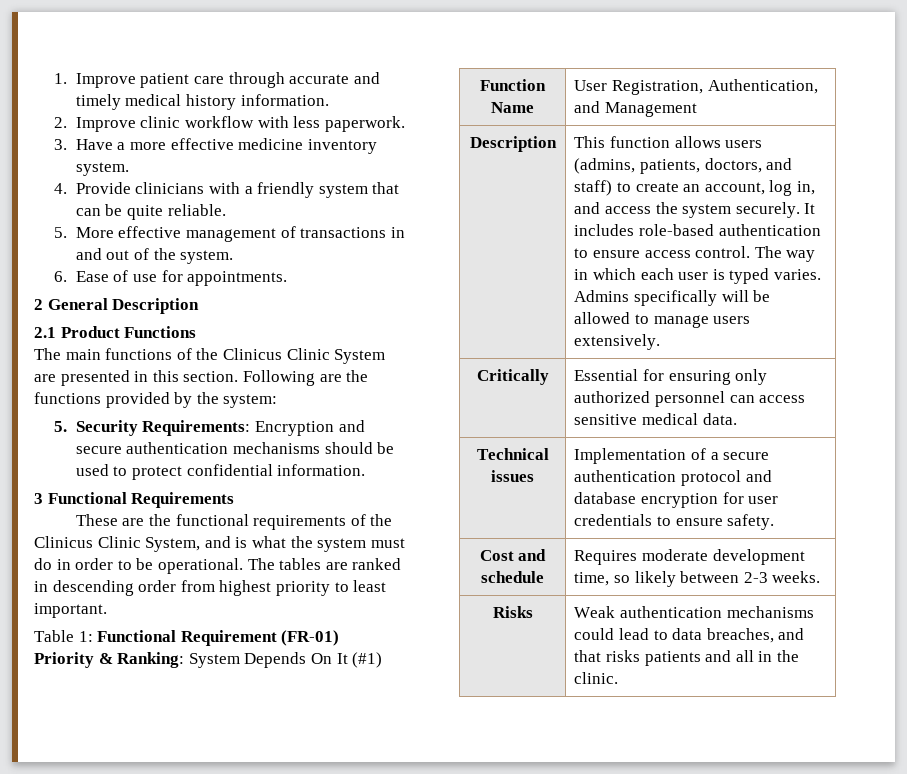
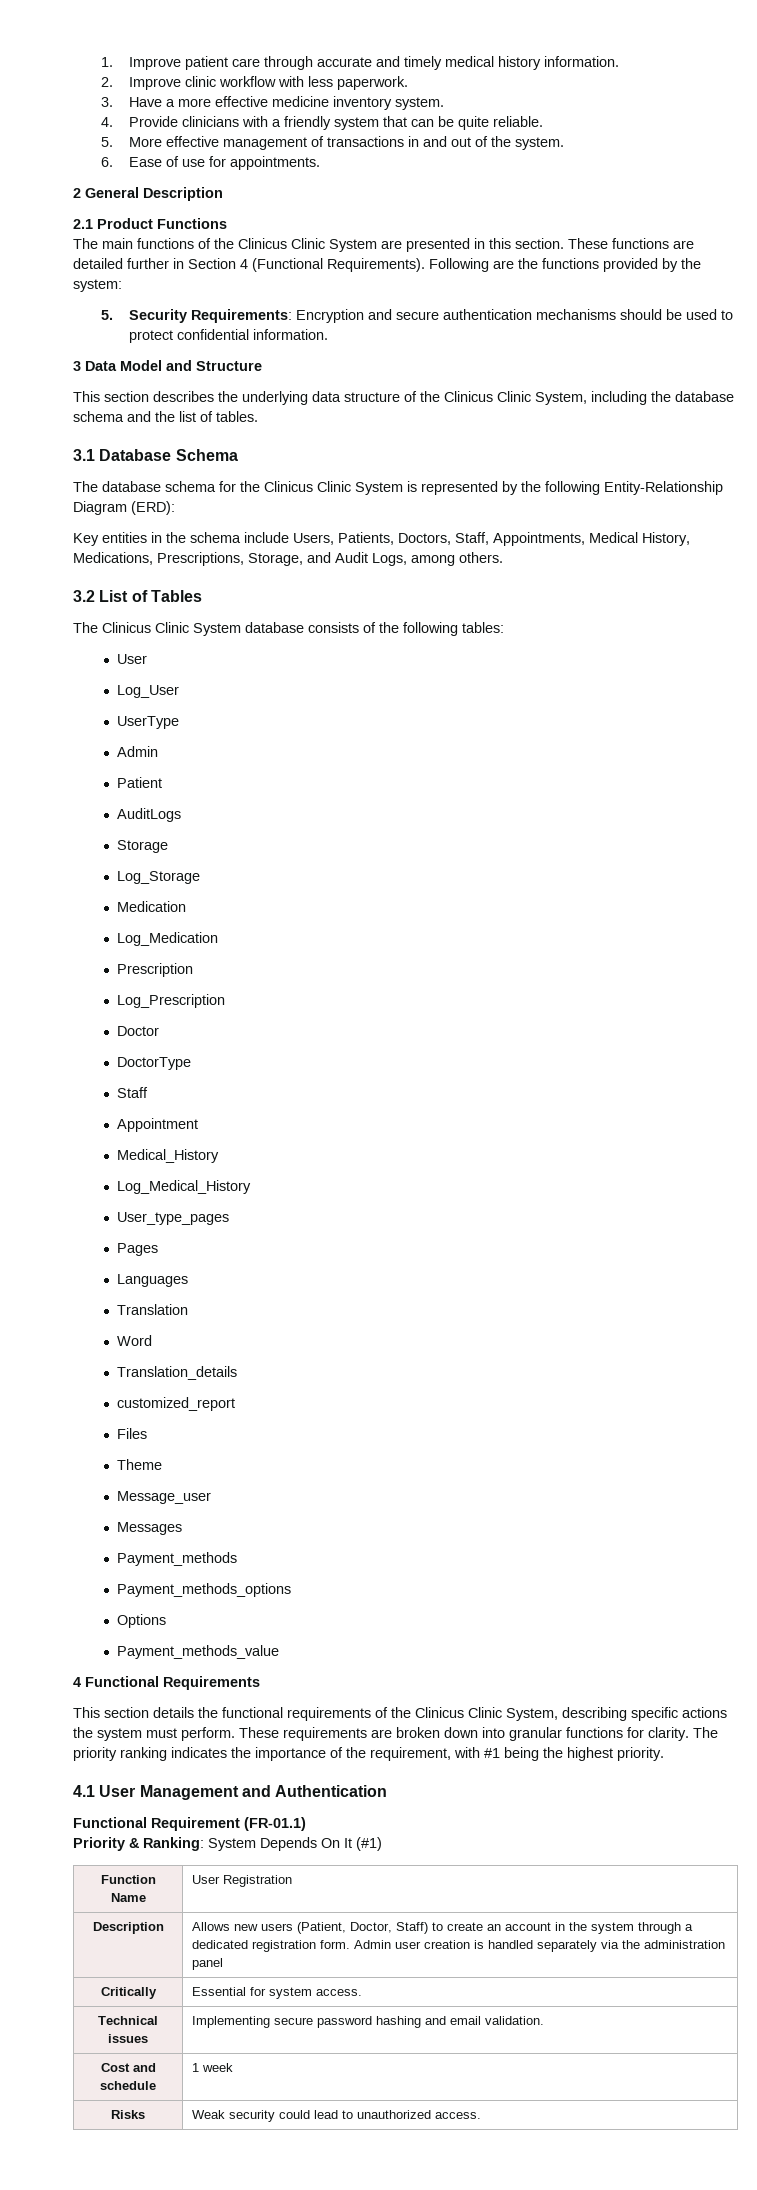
(239, 376) none -> [568,238,694,249] [73,258,425,272] These functions are detailed further in Section 4 (Functional Requirements).
(43, 498) none -> [85,360,262,371] [73,391,734,405] [73,411,258,422] [73,449,238,461] [73,481,723,495] [73,501,175,515] [73,532,690,546] [73,552,503,566] [73,590,202,602] [73,622,504,636] [117,654,148,664] [117,685,180,698] [117,716,180,729] [117,746,159,757] [117,777,163,788] [117,808,182,822] [117,840,169,853] [117,871,201,884] [117,901,187,912] [117,932,219,946] [117,963,194,977] [117,994,226,1008] [117,1026,160,1036] [117,1057,192,1070] [117,1087,149,1098] [117,1118,199,1132] [117,1149,220,1163] [117,1180,252,1194] [117,1212,230,1225] [117,1243,159,1256] [117,1274,189,1287] [117,1304,189,1315] [117,1335,153,1346] [117,1366,238,1380] [117,1397,236,1411] [117,1428,148,1439] [117,1459,163,1470] [117,1491,212,1504] [117,1522,183,1535] [117,1552,238,1566] [117,1583,292,1597] [117,1614,167,1628] [117,1645,280,1659] [73,1677,81,1687] Data Model and Structure // This section describes the underlying data structure of the Clinicus Clinic System, including the database schema and the list of tables. // 3.1 Database Schema // The database schema for the Clinicus Clinic System is represented by the following Entity-Relationship Diagram (ERD): // Key entities in the schema include Users, Patients, Doctors, Staff, Appointments, Medical History, Medications, Prescriptions, Storage, and Audit Logs, among others. // 3.2 List of Tables // The Clinicus Clinic System database consists of the following tables: // User // Log_User // UserType // Admin // Patient // AuditLogs // Storage // Log_Storage // Medication // Log_Medication // Prescription // Log_Prescription // Doctor // DoctorType // Staff // Appointment // Medical_History // Log_Medical_History // User_type_pages // Pages // Languages // Translation // Word // Translation_details // customized_report // Files // Theme // Message_user // Messages // Payment_methods // Payment_methods_options // Options // Payment_methods_value // 4
[75,514,145,526] These are -> [73,1707,194,1718] This section details
[204,536,405,552] [34,558,402,574] [34,580,387,596] [34,603,107,618] [34,630,93,642] and is what the system must do in order to be operational. The tables are ranked in descending order from highest priority to least important. // Table 1: -> [562,1707,727,1721] [73,1727,718,1741] [73,1747,664,1761] [73,1785,388,1800] describing specific actions the system must perform. These requirements are broken down into granular functions for clarity. The priority ranking indicates the importance of the requirement, with #1 being the highest priority. // 4.1 User Management and Authentication //
[281,630,340,646] (FR-01) -> [244,1817,306,1831] (FR-01.1)
[612,79,818,95] [574,101,698,117] [469,136,557,152] [574,136,763,148] [574,158,793,174] [574,180,815,196] [574,202,816,218] [574,224,821,236] [574,246,816,262] [574,268,821,284] [574,290,771,306] [574,312,751,328] [574,334,661,350] [476,369,549,385] [574,369,768,385] [574,391,806,407] [574,413,737,425] [476,448,549,460] [491,470,534,482] [574,448,770,464] [574,470,772,486] [574,492,779,508] [574,514,775,530] [479,549,547,561] [481,571,544,583] [574,549,805,565] [574,571,821,587] Registration, Authentication, and Management // Description | This function allows users (admins, patients, doctors, and staff) to create an account, log in, and access the system securely. It includes role-based authentication to ensure access control. The way in which each user is typed varies. Admins specifically will be allowed to manage users extensively. // Critically | Essential for ensuring only authorized personnel can access sensitive medical data. // Technical issues | Implementation of a secure authentication protocol and database encryption for user credentials to ensure safety. // Cost and schedule | Requires moderate development time, so likely between 2-3 weeks. -> [222,1875,292,1887] [92,1922,164,1934] [191,1922,693,1934] [191,1940,725,1952] [191,1958,223,1970] [100,1987,157,1999] [191,1987,362,1999] [98,2016,158,2025] [108,2034,148,2043] [191,2016,544,2028] [100,2063,156,2072] [100,2081,156,2090] [191,2063,233,2072] Registration // Description | Allows new users (Patient, Doctor, Staff) to create an account in the system through a dedicated registration form. Admin user creation is handled separately via the administration panel // Critically | Essential for system access. // Technical issues | Implementing secure password hashing and email validation. // Cost and schedule | 1 week
[620,606,814,618] authentication mechanisms -> [228,2110,275,2122] security
[672,628,805,643] [574,650,799,666] [574,672,619,684] data breaches, and that risks patients and all in the clinic. -> [356,2110,481,2119] unauthorized access.

